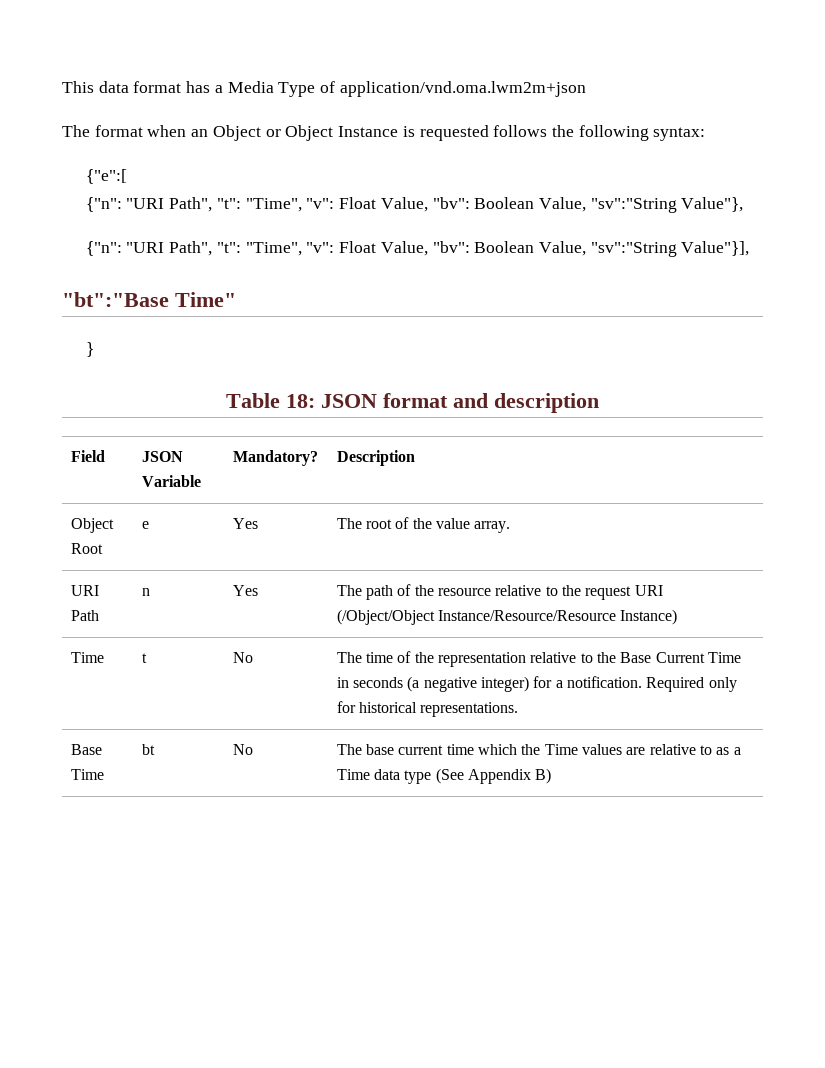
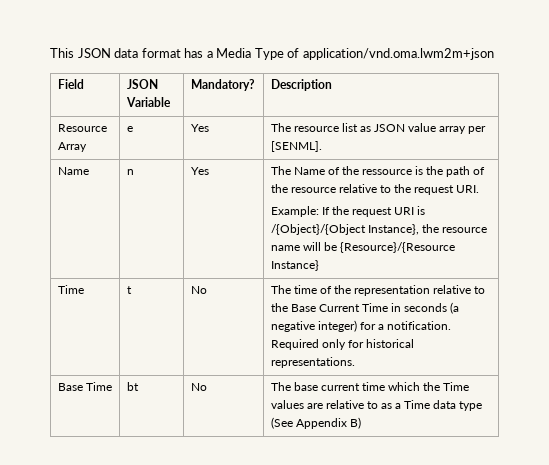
(94, 87) none -> [77,48,111,58] JSON
[62,125,706,141] [85,169,127,184] [85,197,744,213] [85,241,750,257] [62,292,236,307] [85,342,94,357] [226,393,599,413] // The format when an Object or Object Instance is requested follows the following syntax: // {"e":[ // {"n": "URI Path", "t": "Time", "v": Float Value, "bv": Boolean Value, "sv":"String Value"}, // {"n": "URI Path", "t": "Time", "v": Float Value, "bv": Boolean Value, "sv":"String Value"}], // "bt":"Base Time" // } // Table 18: JSON format and description -> (494, 54) none
[70,518,114,533] [70,543,103,554] Object Root -> [57,124,107,132] [57,142,87,152] Resource Array
[366,517,511,533] [70,585,99,596] [70,610,99,621] [141,588,150,596] [232,585,258,596] [336,585,362,596] root of the value array. // URI Path | n | Yes | The -> [293,123,487,134] [270,141,322,152] [57,167,89,175] [126,169,134,175] [190,167,209,175] [270,166,444,175] resource list as JSON value array per [SENML]. // Name | n | Yes | The Name of the ressource is the
[634,585,663,596] [336,609,678,625] URI (/Object/Object Instance/Resource/Resource Instance) -> [456,185,480,193] [270,206,426,217] [270,224,487,235] [270,242,455,253] [270,260,319,271] URI. // Example: If the request URI is /{Object}/{Object Instance}, the resource name will be {Resource}/{Resource Instance}

